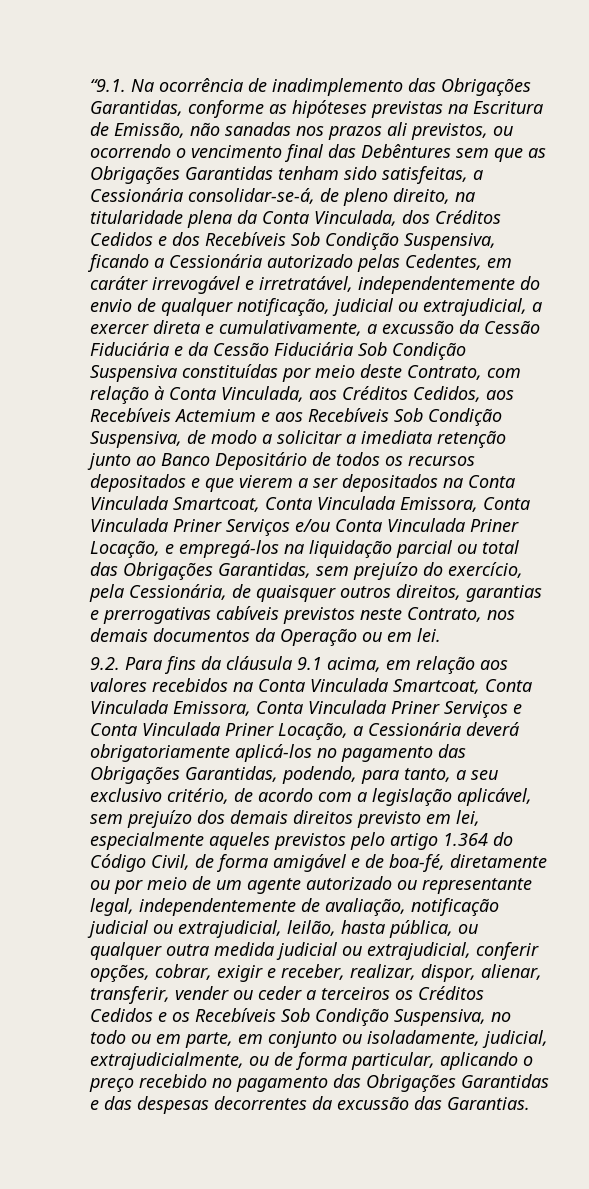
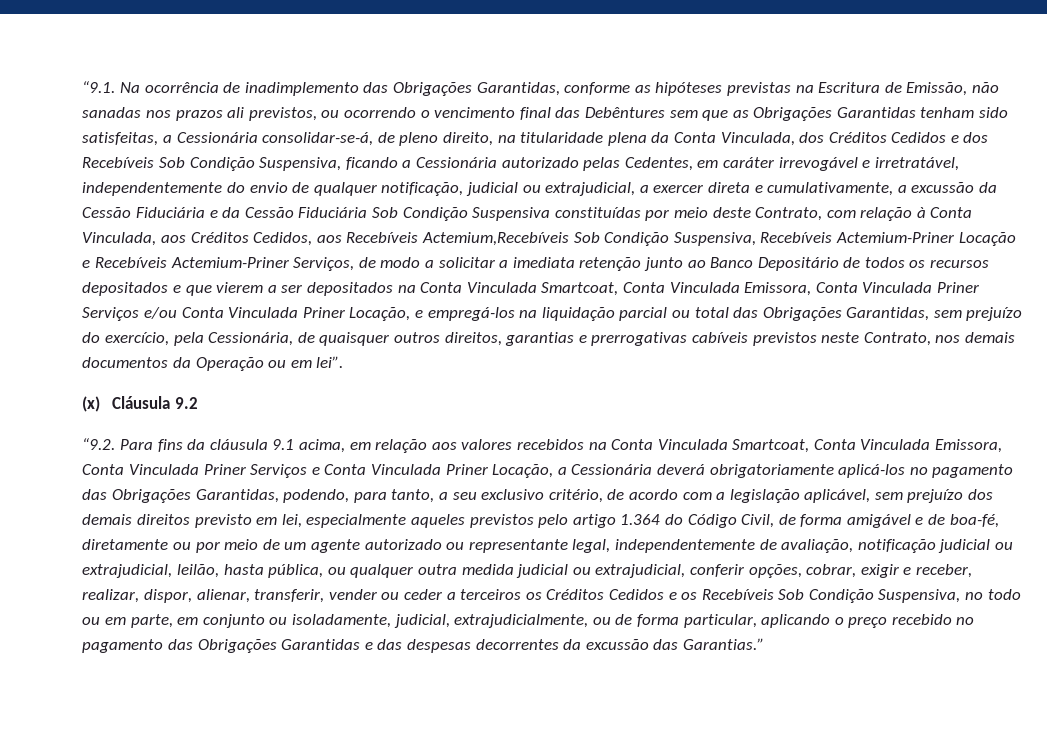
[173,408,502,426] [89,431,182,448] Actemium e aos Recebíveis Sob Condição Suspensiva, -> [421,232,1016,246] [82,257,355,271] Actemium,Recebíveis Sob Condição Suspensiva, Recebíveis Actemium-Priner Locação e Recebíveis Actemium-Priner Serviços,
[416,628,441,642] [89,657,120,670] lei. // 9.2. -> [316,356,344,368] [82,396,198,412] [82,438,116,450] lei”. // (x) Cláusula 9.2 // “9.2.
[446,1097,530,1110] Garantias. -> [682,638,764,650] Garantias.”

